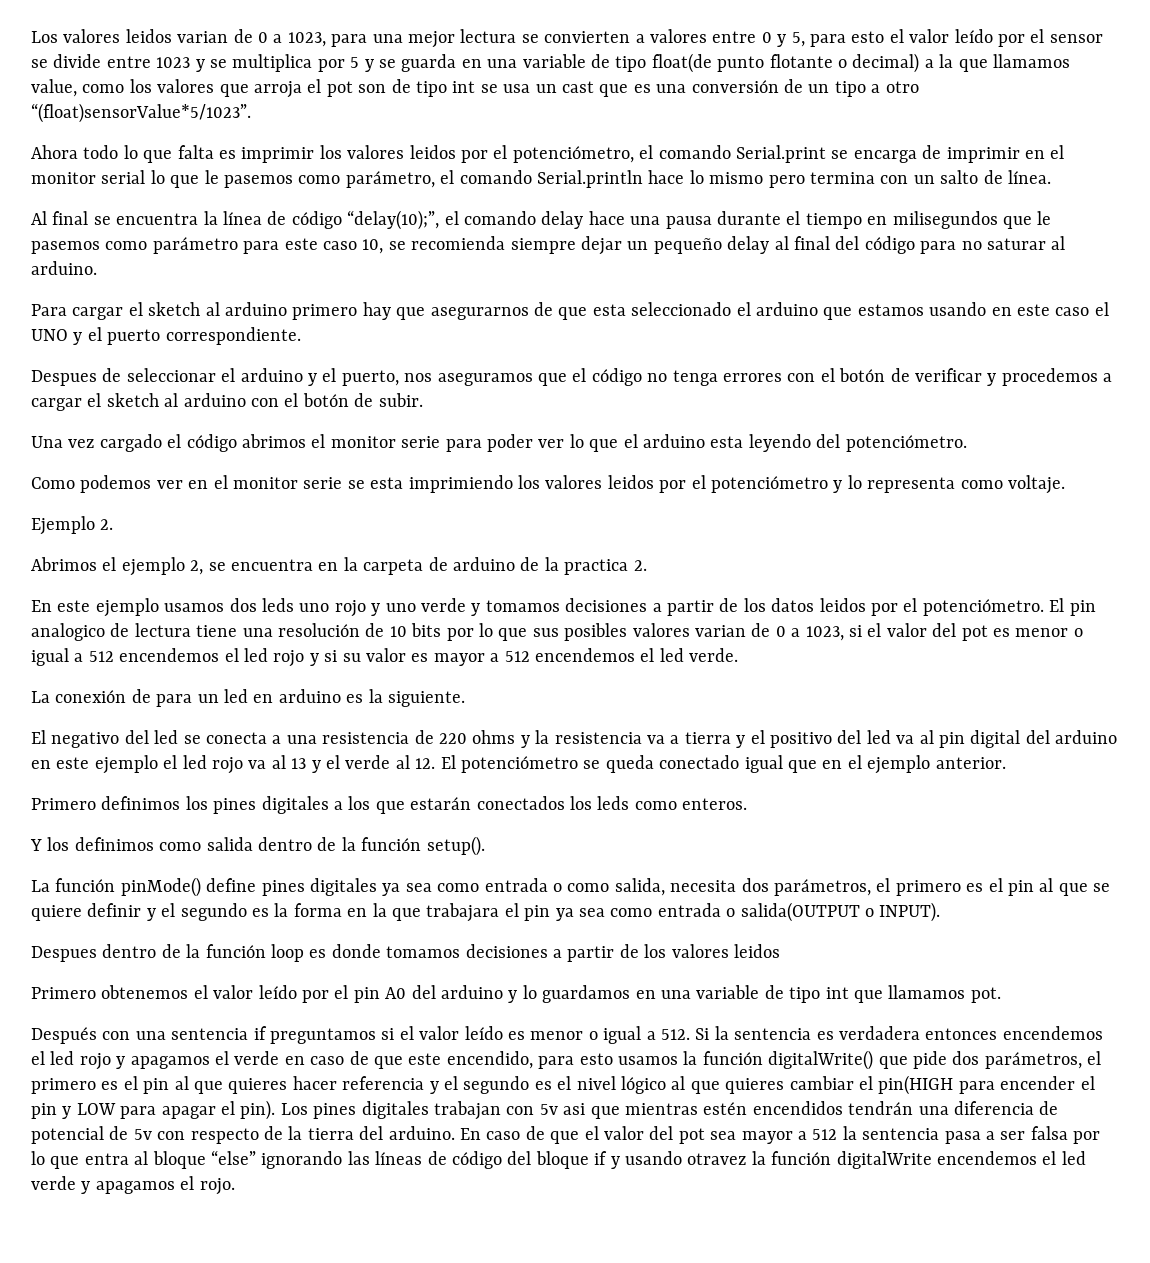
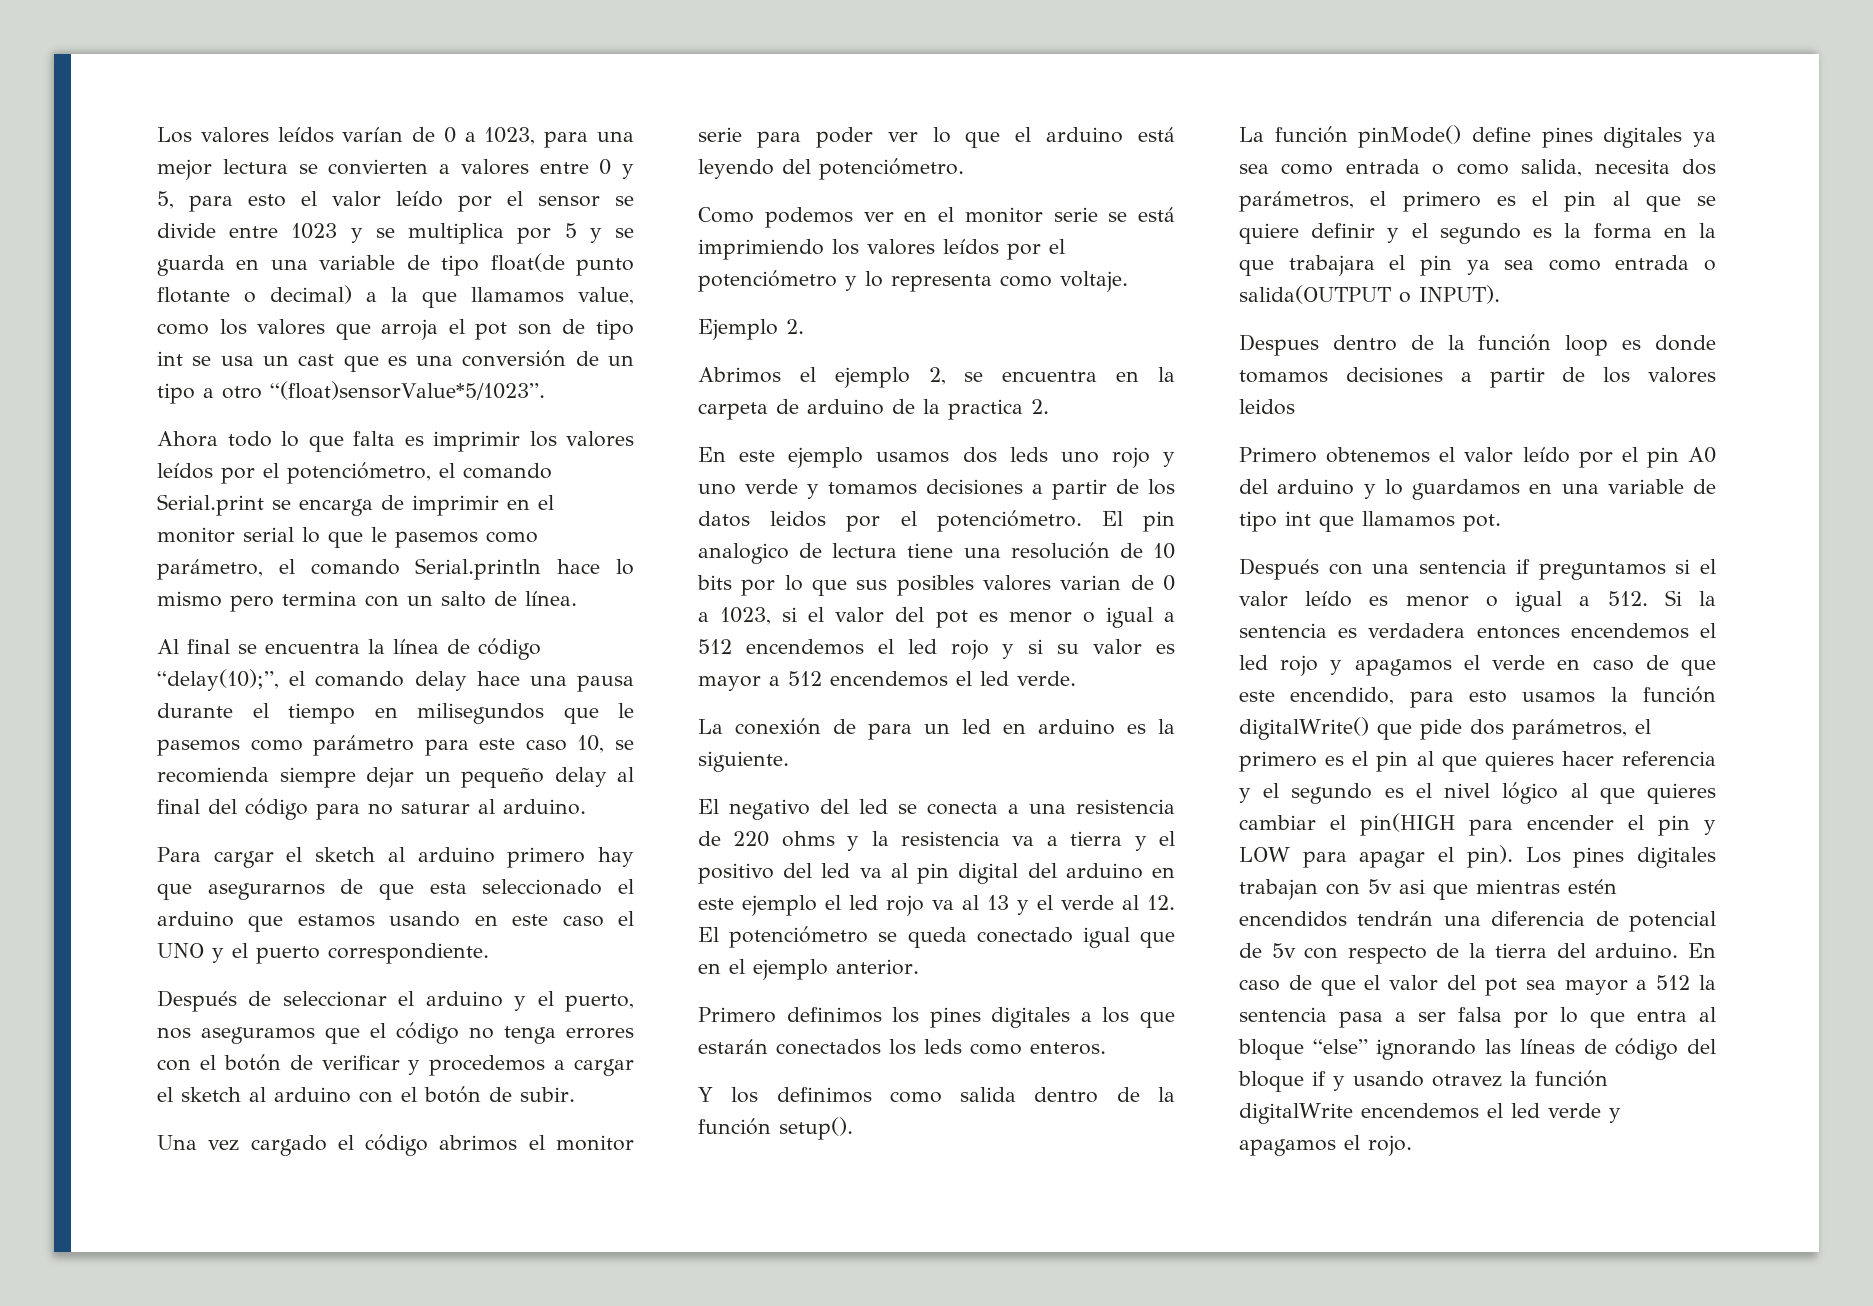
[125,29,229,43] leidos varian -> [277,127,404,143] leídos varían
[409,145,456,159] leidos -> [157,463,213,479] leídos
[31,370,97,386] Despues -> [157,990,237,1012] Después
[710,436,744,448] esta -> [1138,127,1175,142] está
[370,477,404,489] esta -> [1138,207,1175,222] está
[607,475,654,489] leidos -> [943,239,999,255] leídos

